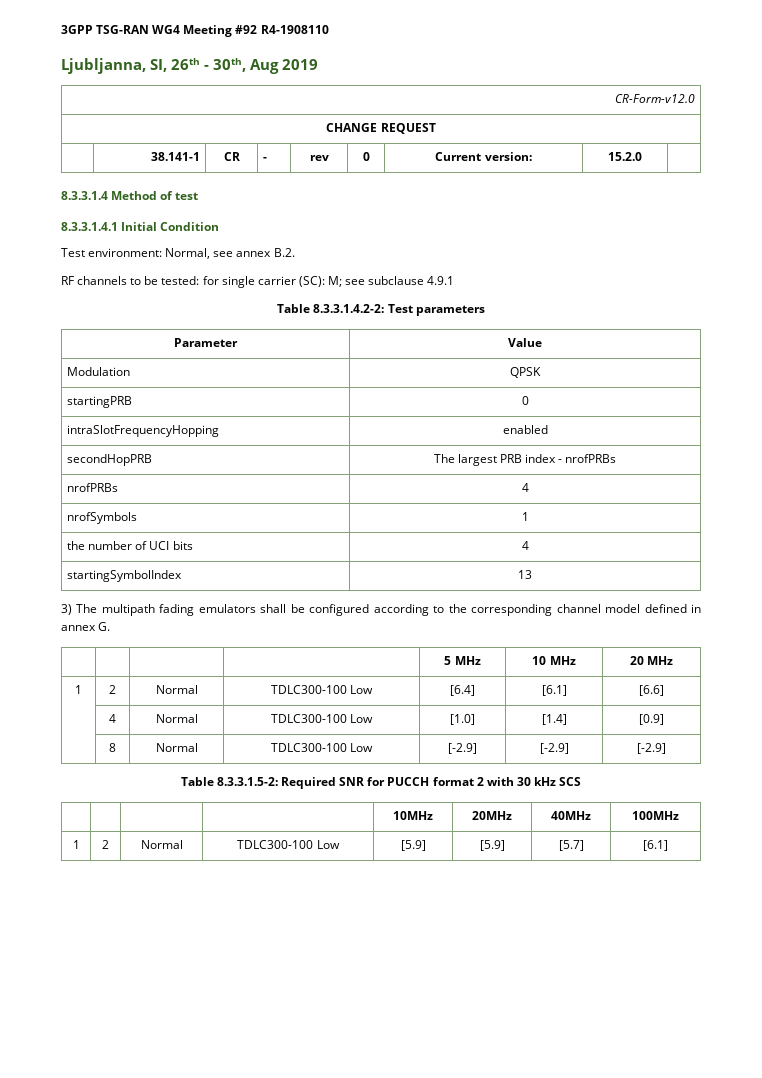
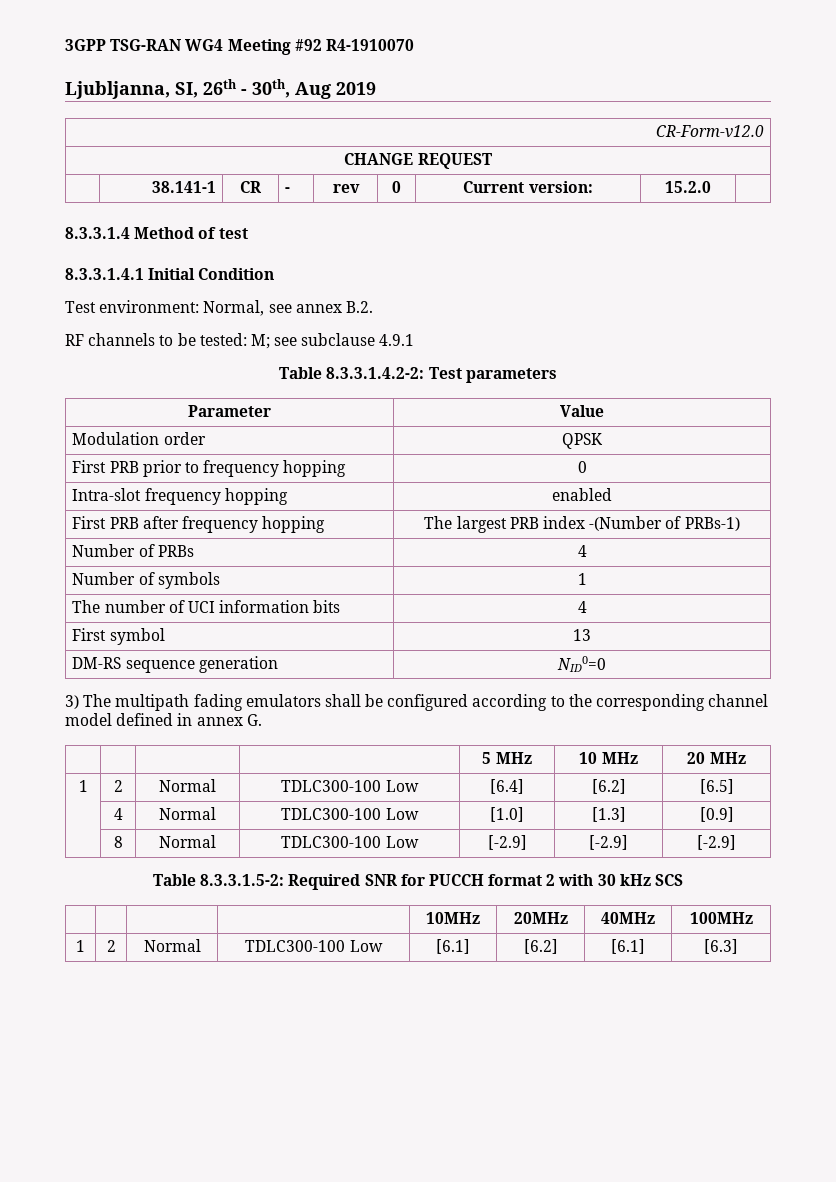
[260,25,329,34] R4-1908110 -> [325,39,414,51] R4-1910070
[202,276,325,288] for single carrier (SC): -> (247, 339) none
(131, 371) none -> [163,432,206,445] order
[67,396,133,408] [521,396,529,405] [67,425,220,437] [502,425,548,434] [67,454,153,466] [433,454,617,466] [67,483,119,492] [521,483,529,492] [67,512,138,524] [521,512,529,521] [67,541,86,550] startingPRB | 0 // intraSlotFrequencyHopping | enabled // secondHopPRB | The largest PRB index - nrofPRBs // nrofPRBs | 4 // nrofSymbols | 1 // the -> [72,460,347,477] [577,461,587,473] [72,488,288,505] [552,488,612,501] [72,516,326,533] [424,516,740,533] [72,544,194,557] [577,545,587,557] [72,572,220,589] [577,573,587,585] [72,600,101,613] First PRB prior to frequency hopping | 0 // Intra-slot frequency hopping | enabled // First PRB after frequency hopping | The largest PRB index -(Number of PRBs-1) // Number of PRBs | 4 // Number of symbols | 1 // The
(170, 545) none -> [219,600,310,613] information
[67,570,183,582] startingSymbolIndex -> [72,628,165,645] First symbol
(532, 574) none -> [72,656,278,673] [557,656,606,672] // DM-RS sequence generation | NID0=0
[541,685,567,696] [639,685,664,696] [6.1] | [6.6] -> [591,779,626,794] [699,779,734,794] [6.2] | [6.5]
[541,714,567,725] [1.4] -> [591,807,626,822] [1.3]
[400,840,426,851] [479,840,505,851] [558,840,584,851] [643,840,668,851] [5.9] | [5.9] | [5.7] | [6.1] -> [436,939,470,954] [523,939,558,954] [611,939,645,954] [704,939,738,954] [6.1] | [6.2] | [6.1] | [6.3]

